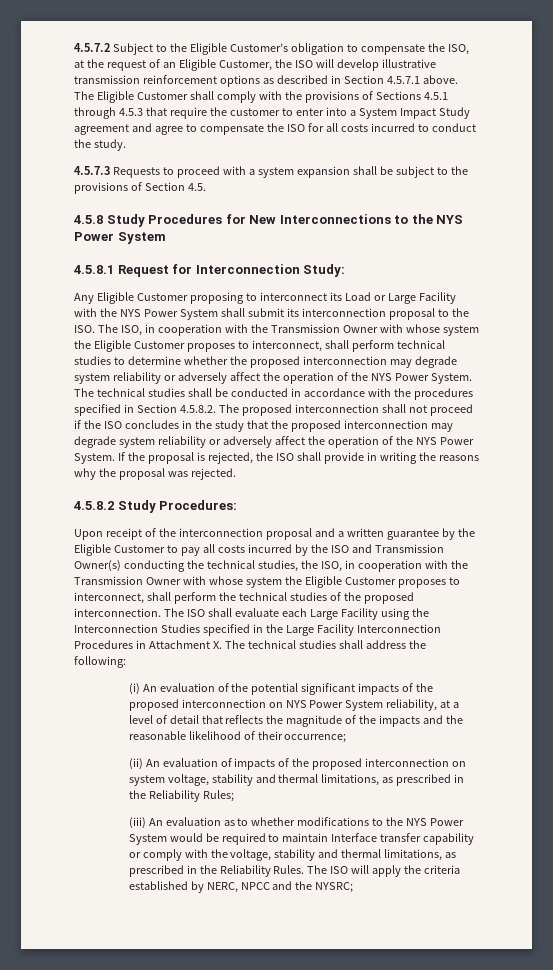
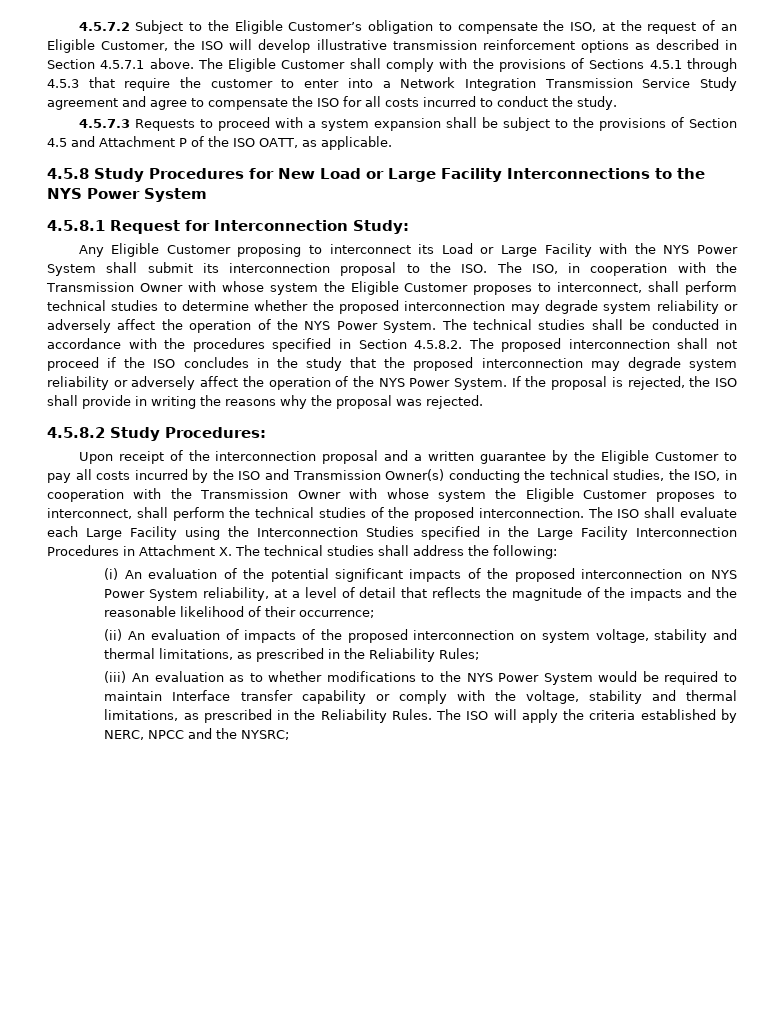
[358,108,436,119] System Impact -> [400,77,691,91] Network Integration Transmission Service
[187,183,206,191] 4.5. -> [47,136,392,150] 4.5 and Attachment P of the ISO OATT, as applicable.
(277, 219) none -> [320,168,502,182] Load or Large Facility

